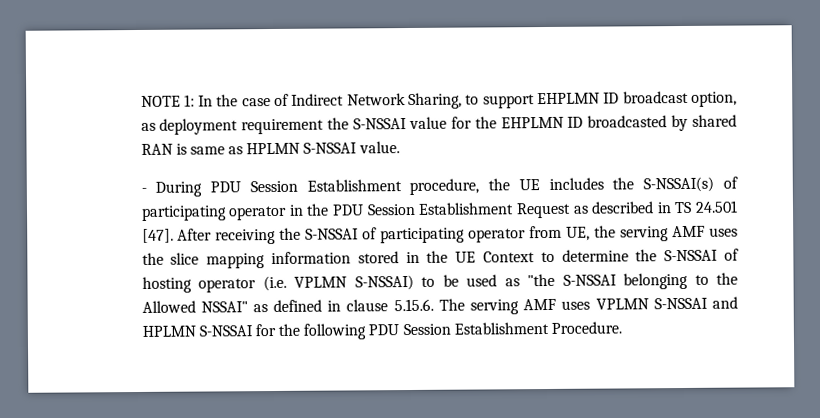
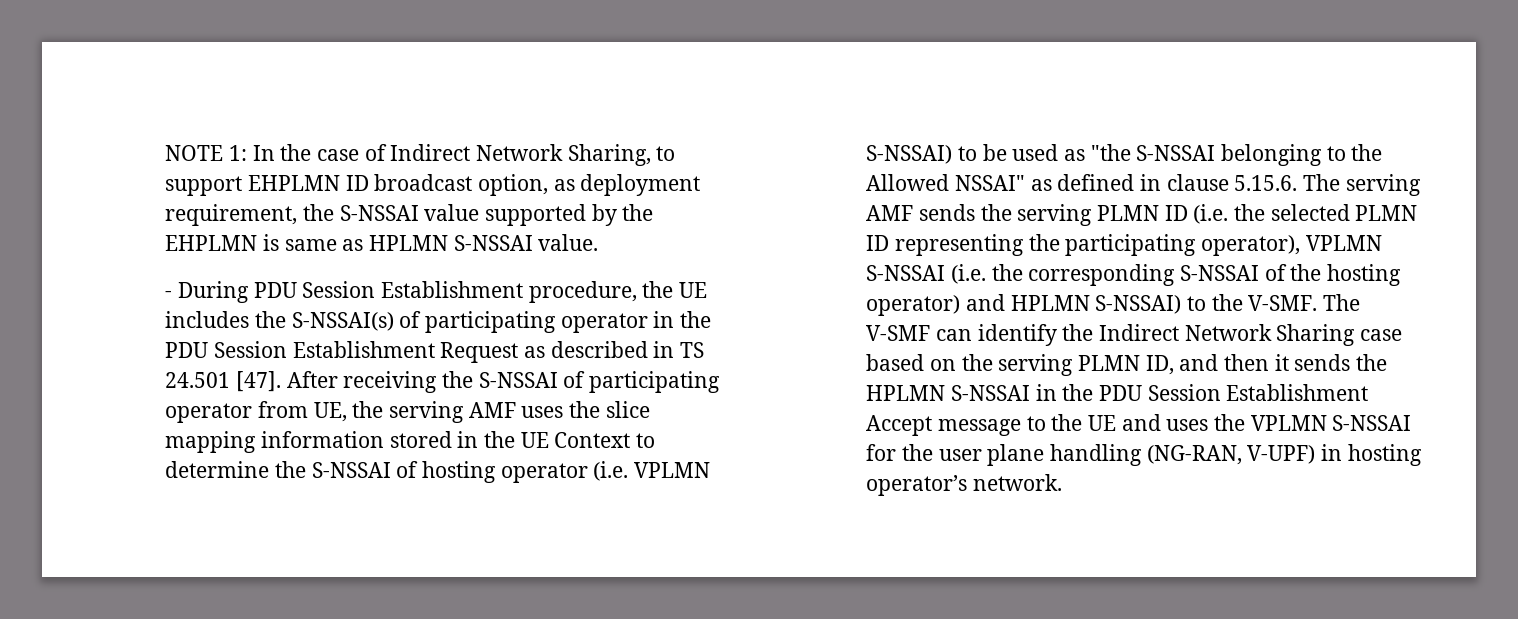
[241,118,325,135] requirement -> [165,204,298,226] requirement,
[450,114,737,132] [140,143,173,155] for the EHPLMN ID broadcasted by shared RAN -> [484,204,654,226] [165,235,258,251] supported by the EHPLMN
[561,296,739,310] [141,321,622,340] uses VPLMN S-NSSAI and HPLMN S-NSSAI for the following PDU Session Establishment Procedure. -> [918,204,1418,226] [866,234,1382,256] [866,264,1401,286] [866,294,1360,316] [866,324,1402,346] [866,354,1387,376] [866,384,1369,401] [866,414,1412,436] [866,444,1422,466] [866,474,1062,496] sends the serving PLMN ID (i.e. the selected PLMN ID representing the participating operator), VPLMN S-NSSAI (i.e. the corresponding S-NSSAI of the hosting operator) and HPLMN S-NSSAI) to the V-SMF. The V-SMF can identify the Indirect Network Sharing case based on the serving PLMN ID, and then it sends the HPLMN S-NSSAI in the PDU Session Establishment Accept message to the UE and uses the VPLMN S-NSSAI for the user plane handling (NG-RAN, V-UPF) in hosting operator’s network.

